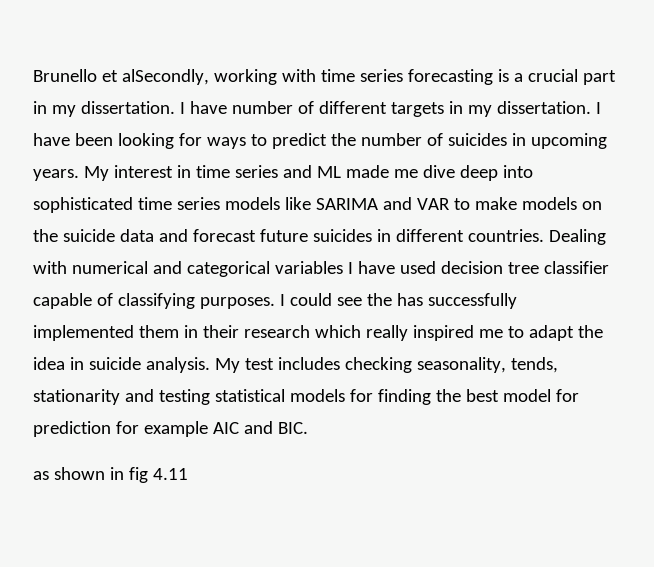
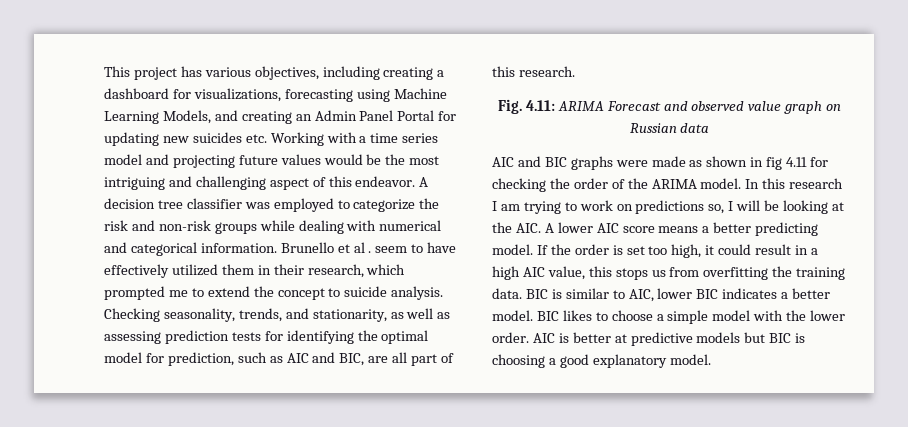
[33,69,616,85] [33,101,601,117] [33,133,607,149] [33,165,533,181] [33,197,602,213] [33,229,606,245] [33,261,609,277] [33,293,517,309] [33,325,603,341] [33,357,558,373] [33,389,579,405] [33,421,308,437] Brunello et alSecondly, working with time series forecasting is a crucial part in my dissertation. I have number of different targets in my dissertation. I have been looking for ways to predict the number of suicides in upcoming years. My interest in time series and ML made me dive deep into sophisticated time series models like SARIMA and VAR to make models on the suicide data and forecast future suicides in different countries. Dealing with numerical and categorical variables I have used decision tree classifier capable of classifying purposes. I could see the has successfully implemented them in their research which really inspired me to adapt the idea in suicide analysis. My test includes checking seasonality, tends, stationarity and testing statistical models for finding the best model for prediction for example AIC and BIC. // -> [104,66,445,80] [104,88,447,102] [104,110,457,124] [104,132,439,146] [104,154,440,168] [104,176,429,190] [104,198,440,212] [104,220,442,234] [104,242,457,256] [104,264,406,278] [104,286,444,300] [104,308,451,322] [104,330,429,344] [104,352,455,366] [492,66,575,77] [497,99,842,114] [629,123,710,133] [492,156,686,170] This project has various objectives, including creating a dashboard for visualizations, forecasting using Machine Learning Models, and creating an Admin Panel Portal for updating new suicides etc. Working with a time series model and projecting future values would be the most intriguing and challenging aspect of this endeavor. A decision tree classifier was employed to categorize the risk and non-risk groups while dealing with numerical and categorical information. Brunello et al . seem to have effectively utilized them in their research, which prompted me to extend the concept to suicide analysis. Checking seasonality, trends, and stationarity, as well as assessing prediction tests for identifying the optimal model for prediction, such as AIC and BIC, are all part of this research. // Fig. 4.11: ARIMA Forecast and observed value graph on Russian data // AIC and BIC graphs were made
(188, 474) none -> [810,157,829,167] [492,178,844,192] [492,200,844,214] [492,222,819,236] [492,244,818,258] [492,266,846,280] [492,288,831,302] [492,310,846,324] [492,332,806,346] [492,354,711,368] for checking the order of the ARIMA model. In this research I am trying to work on predictions so, I will be looking at the AIC. A lower AIC score means a better predicting model. If the order is set too high, it could result in a high AIC value, this stops us from overfitting the training data. BIC is similar to AIC, lower BIC indicates a better model. BIC likes to choose a simple model with the lower order. AIC is better at predictive models but BIC is choosing a good explanatory model.

